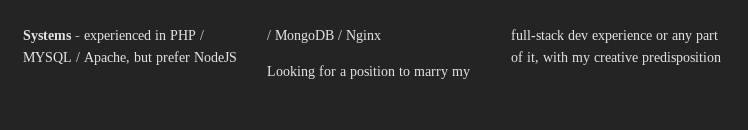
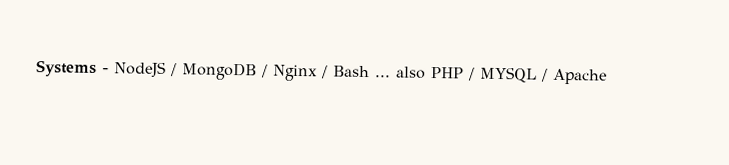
[84,30,204,43] [23,51,190,65] experienced in PHP / MYSQL / Apache, but prefer -> (109, 71) none
[267,65,470,79] [511,29,718,43] [511,51,721,65] // Looking for a position to marry my full-stack dev experience or any part of it, with my creative predisposition -> [321,65,607,85] / Bash ... also PHP / MYSQL / Apache

